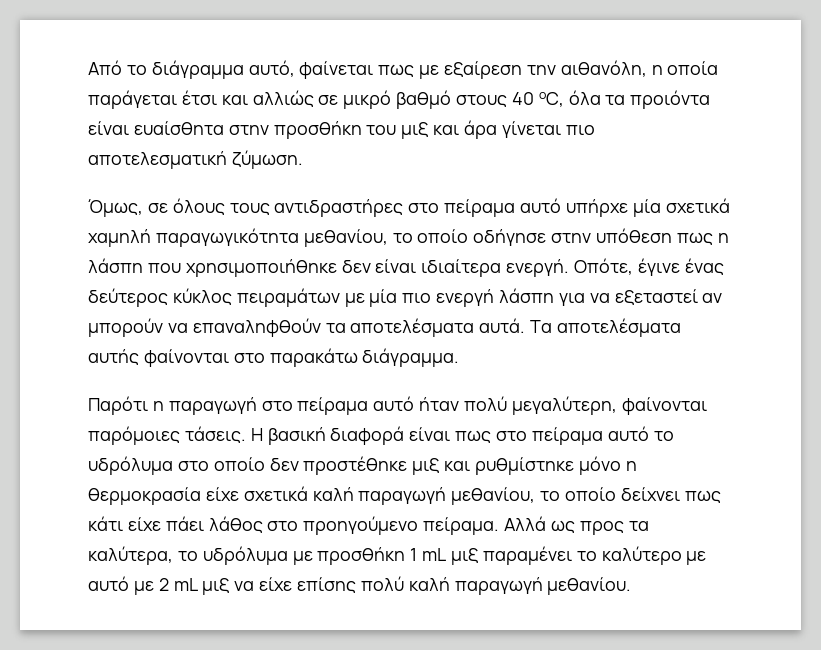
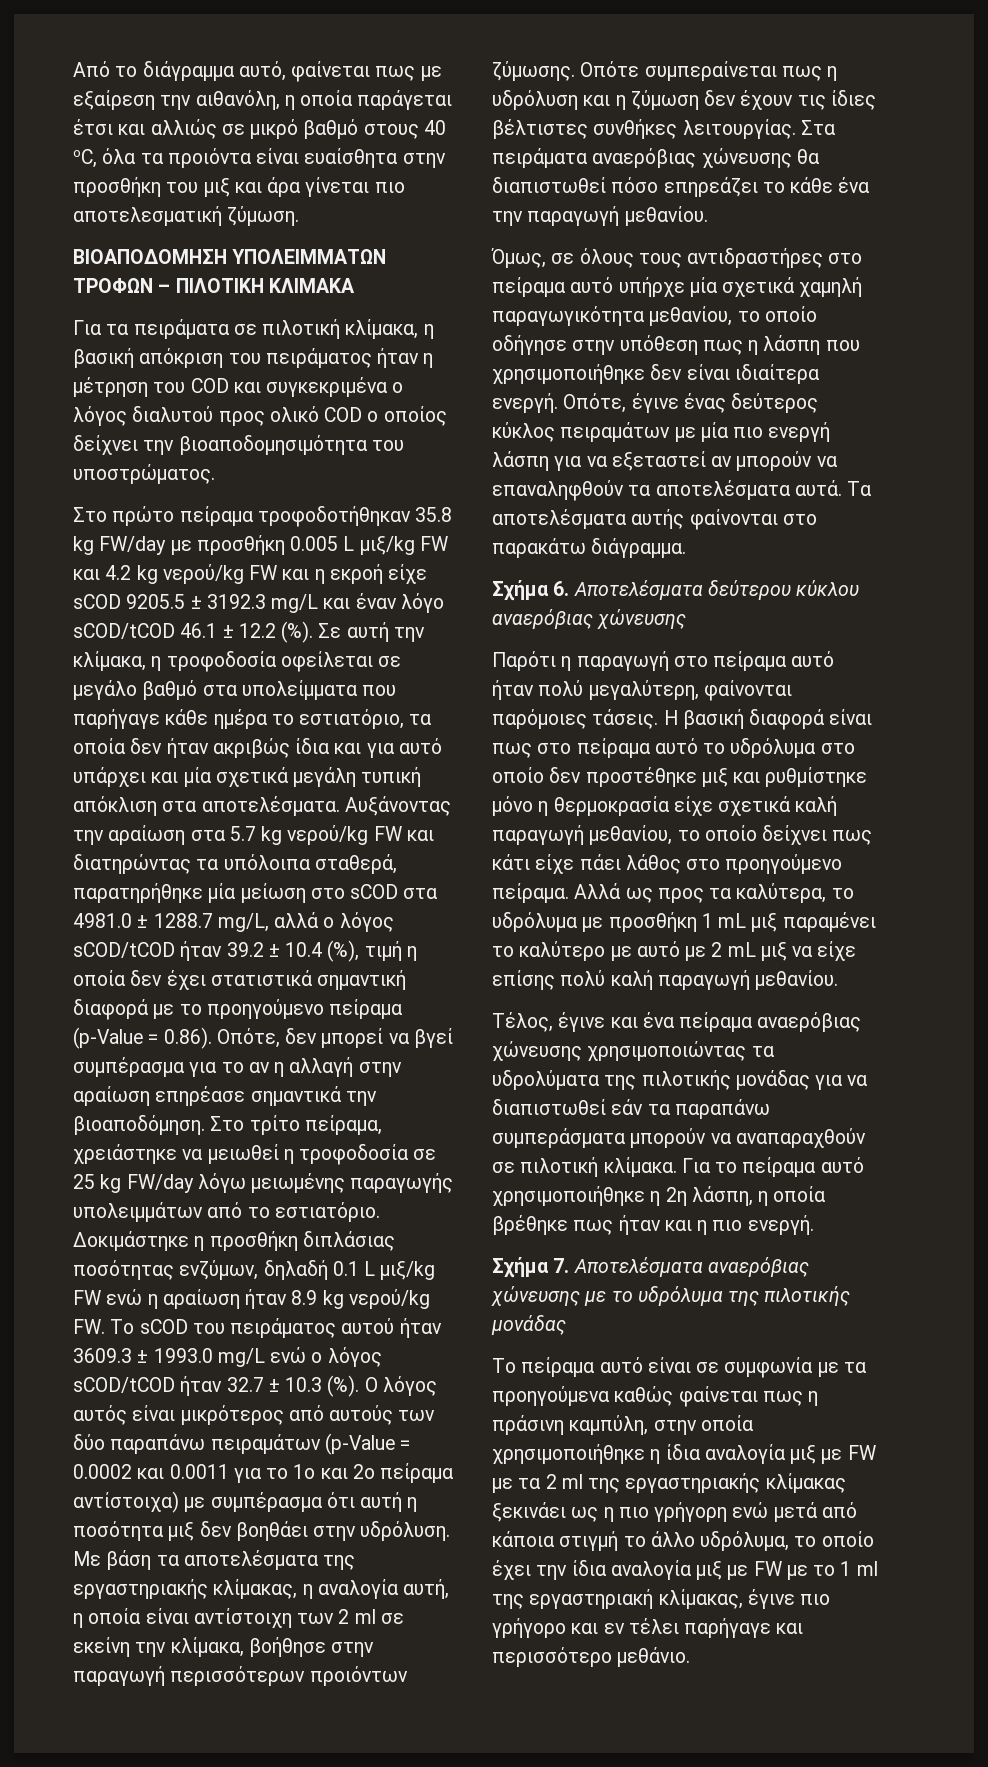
(303, 159) none -> [73,249,387,264] [73,278,355,293] [73,319,434,339] [73,348,434,368] [73,377,404,397] [73,406,447,426] [73,435,404,455] [73,464,215,484] [73,506,453,527] [73,535,448,555] [73,564,428,584] [73,593,444,613] [73,621,425,643] [73,651,402,672] [73,680,397,700] [73,709,433,729] [73,738,442,758] [73,767,422,787] [73,796,451,816] [73,825,434,845] [73,854,397,874] [73,883,439,903] [73,912,394,932] [73,940,417,962] [73,970,407,990] [73,999,404,1020] [73,1027,453,1049] [73,1057,402,1077] [73,1086,377,1106] [73,1115,382,1135] [73,1144,437,1165] [73,1173,454,1193] [73,1202,380,1222] [73,1231,395,1251] [73,1260,436,1280] [73,1289,430,1309] [73,1318,442,1338] [73,1347,382,1367] [73,1375,437,1397] [73,1405,436,1425] [73,1433,411,1455] [73,1463,455,1483] [73,1491,418,1513] [73,1521,451,1541] [73,1550,356,1570] [73,1579,450,1599] [73,1608,404,1628] [73,1637,375,1657] [73,1666,408,1686] [492,61,838,81] [492,90,876,110] [492,119,836,139] [492,148,820,168] [492,177,871,197] [492,206,708,226] // ΒΙΟΑΠΟΔΟΜΗΣΗ ΥΠΟΛΕΙΜΜΑΤΩΝ ΤΡΟΦΩΝ – ΠΙΛΟΤΙΚΗ ΚΛΙΜΑΚΑ // Για τα πειράματα σε πιλοτική κλίμακα, η βασική απόκριση του πειράματος ήταν η μέτρηση του COD και συγκεκριμένα ο λόγος διαλυτού προς ολικό COD ο οποίος δείχνει την βιοαποδομησιμότητα του υποστρώματος. // Στο πρώτο πείραμα τροφοδοτήθηκαν 35.8 kg FW/day με προσθήκη 0.005 L μιξ/kg FW και 4.2 kg νερού/kg FW και η εκροή είχε sCOD 9205.5 ± 3192.3 mg/L και έναν λόγο sCOD/tCOD 46.1 ± 12.2 (%). Σε αυτή την κλίμακα, η τροφοδοσία οφείλεται σε μεγάλο βαθμό στα υπολείμματα που παρήγαγε κάθε ημέρα το εστιατόριο, τα οποία δεν ήταν ακριβώς ίδια και για αυτό υπάρχει και μία σχετικά μεγάλη τυπική απόκλιση στα αποτελέσματα. Αυξάνοντας την αραίωση στα 5.7 kg νερού/kg FW και διατηρώντας τα υπόλοιπα σταθερά, παρατηρήθηκε μία μείωση στο sCOD στα 4981.0 ± 1288.7 mg/L, αλλά ο λόγος sCOD/tCOD ήταν 39.2 ± 10.4 (%), τιμή η οποία δεν έχει στατιστικά σημαντική διαφορά με το προηγούμενο πείραμα (p-Value = 0.86). Οπότε, δεν μπορεί να βγεί συμπέρασμα για το αν η αλλαγή στην αραίωση επηρέασε σημαντικά την βιοαποδόμηση. Στο τρίτο πείραμα, χρειάστηκε να μειωθεί η τροφοδοσία σε 25 kg FW/day λόγω μειωμένης παραγωγής υπολειμμάτων από το εστιατόριο. Δοκιμάστηκε η προσθήκη διπλάσιας ποσότητας ενζύμων, δηλαδή 0.1 L μιξ/kg FW ενώ η αραίωση ήταν 8.9 kg νερού/kg FW. Το sCOD του πειράματος αυτού ήταν 3609.3 ± 1993.0 mg/L ενώ ο λόγος sCOD/tCOD ήταν 32.7 ± 10.3 (%). Ο λόγος αυτός είναι μικρότερος από αυτούς των δύο παραπάνω πειραμάτων (p-Value = 0.0002 και 0.0011 για το 1ο και 2ο πείραμα αντίστοιχα) με συμπέρασμα ότι αυτή η ποσότητα μιξ δεν βοηθάει στην υδρόλυση. Με βάση τα αποτελέσματα της εργαστηριακής κλίμακας, η αναλογία αυτή, η οποία είναι αντίστοιχη των 2 ml σε εκείνη την κλίμακα, βοήθησε στην παραγωγή περισσότερων προιόντων ζύμωσης. Οπότε συμπεραίνεται πως η υδρόλυση και η ζύμωση δεν έχουν τις ίδιες βέλτιστες συνθήκες λειτουργίας. Στα πειράματα αναερόβιας χώνευσης θα διαπιστωθεί πόσο επηρεάζει το κάθε ένα την παραγωγή μεθανίου.
(460, 357) none -> [492,580,860,601] [492,609,687,629] // Σχήμα 6. Αποτελέσματα δεύτερου κύκλου αναερόβιας χώνευσης
(632, 586) none -> [492,1012,862,1032] [492,1041,775,1061] [492,1070,869,1090] [492,1099,770,1119] [492,1128,866,1148] [492,1157,864,1177] [492,1186,827,1206] [492,1215,814,1235] [492,1257,809,1278] [491,1286,851,1306] [491,1315,566,1335] [492,1357,867,1378] [492,1386,819,1407] [492,1415,754,1435] [492,1444,876,1464] [492,1473,846,1493] [492,1502,857,1522] [492,1531,874,1551] [492,1560,878,1580] [492,1589,831,1609] [492,1618,804,1638] [492,1647,691,1667] // Τέλος, έγινε και ένα πείραμα αναερόβιας χώνευσης χρησιμοποιώντας τα υδρολύματα της πιλοτικής μονάδας για να διαπιστωθεί εάν τα παραπάνω συμπεράσματα μπορούν να αναπαραχθούν σε πιλοτική κλίμακα. Για το πείραμα αυτό χρησιμοποιήθηκε η 2η λάσπη, η οποία βρέθηκε πως ήταν και η πιο ενεργή. // Σχήμα 7. Αποτελέσματα αναερόβιας χώνευσης με το υδρόλυμα της πιλοτικής μονάδας // Το πείραμα αυτό είναι σε συμφωνία με τα προηγούμενα καθώς φαίνεται πως η πράσινη καμπύλη, στην οποία χρησιμοποιήθηκε η ίδια αναλογία μιξ με FW με τα 2 ml της εργαστηριακής κλίμακας ξεκινάει ως η πιο γρήγορη ενώ μετά από κάποια στιγμή το άλλο υδρόλυμα, το οποίο έχει την ίδια αναλογία μιξ με FW με το 1 ml της εργαστηριακή κλίμακας, έγινε πιο γρήγορο και εν τέλει παρήγαγε και περισσότερο μεθάνιο.

